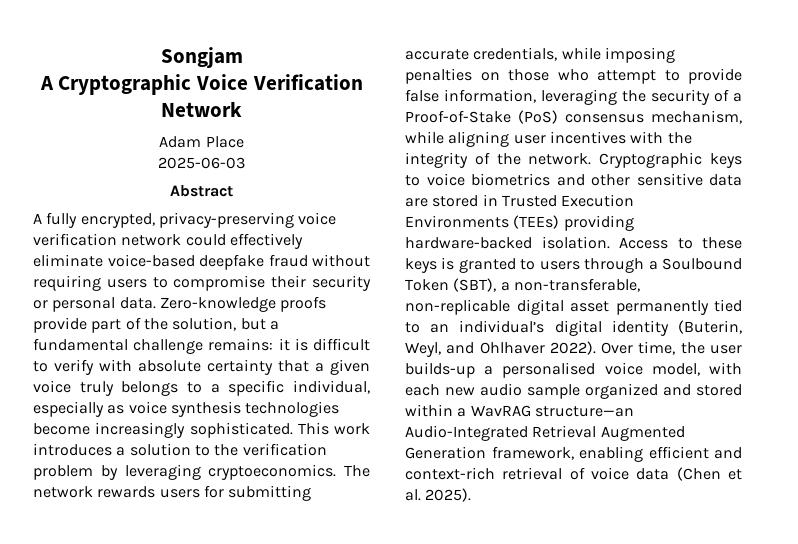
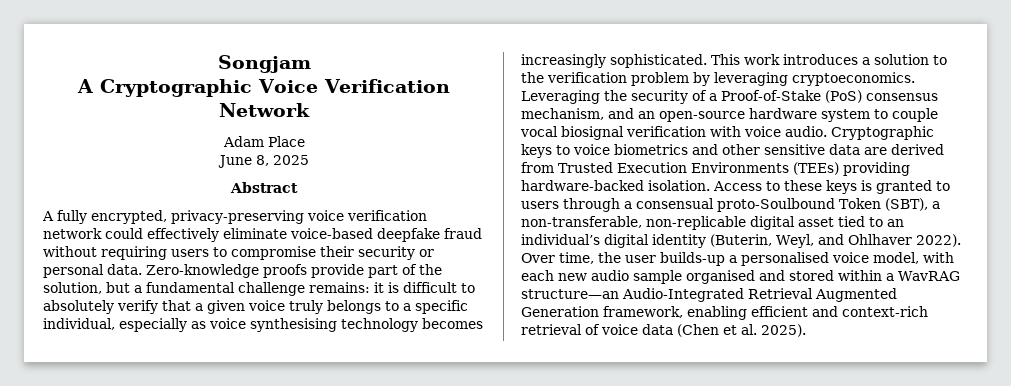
[158,157,245,169] 2025-06-03 -> [217,155,309,168] June 8, 2025
[54,359,273,375] verify with absolute certainty -> [43,300,158,314] absolutely verify
[170,401,340,417] [33,423,90,435] synthesis technologies become -> [250,318,483,332] synthesising technology becomes
[344,465,370,477] [33,485,312,501] [405,47,675,63] [405,68,742,84] [405,89,617,105] The network rewards users for submitting accurate credentials, while imposing penalties on those who attempt to provide false information, leveraging -> [521,90,600,104] Leveraging
[405,131,692,147] [405,152,592,168] while aligning user incentives with the integrity of the network. -> [608,108,938,122] [520,126,827,140] and an open-source hardware system to couple vocal biosignal verification with voice audio.
[432,194,498,207] stored in -> [891,144,944,155] [521,162,554,173] derived from
[662,258,742,270] Soulbound -> [636,198,835,212] consensual proto-Soulbound
[615,300,709,315] permanently -> (834, 222) none
[585,383,658,399] organized -> [686,270,755,284] organised

